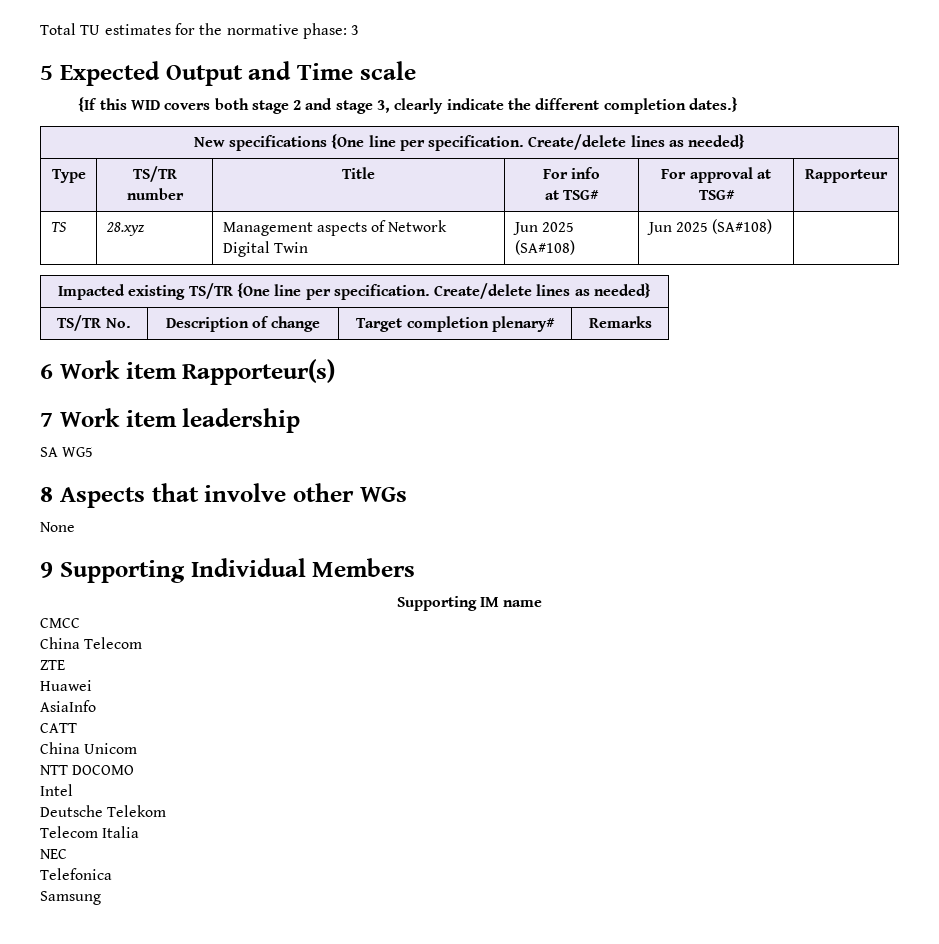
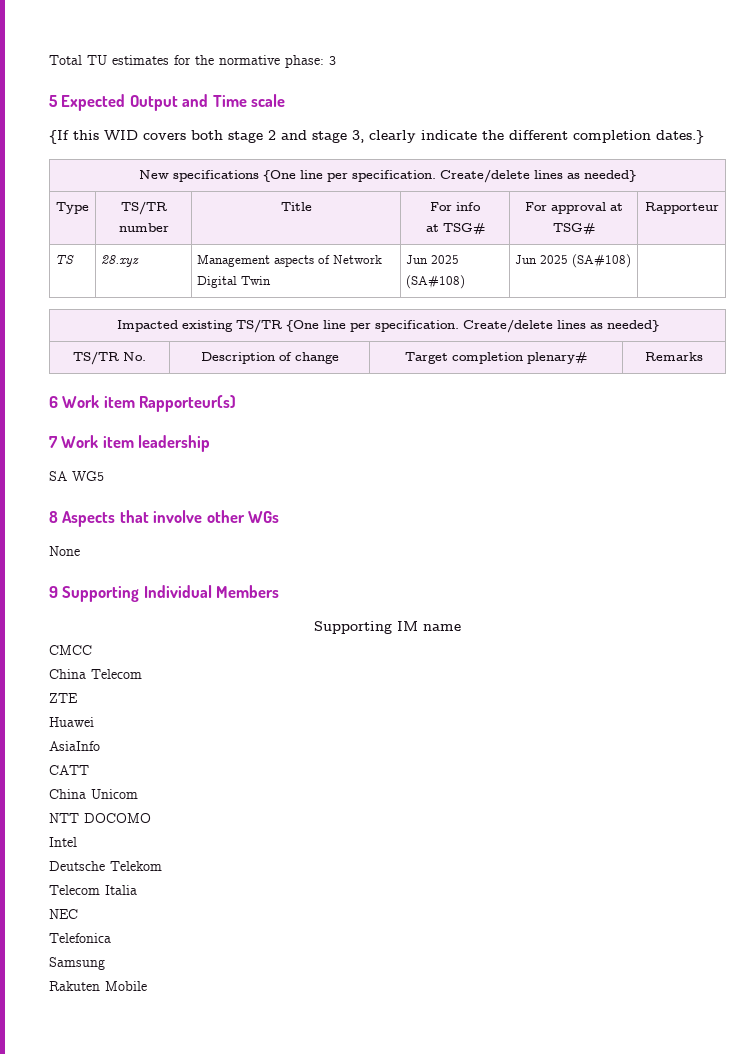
(101, 898) none -> [49,981,147,991] // Rakuten Mobile

